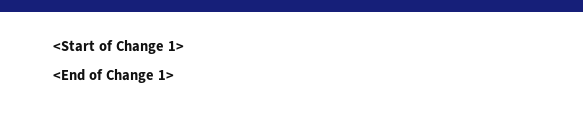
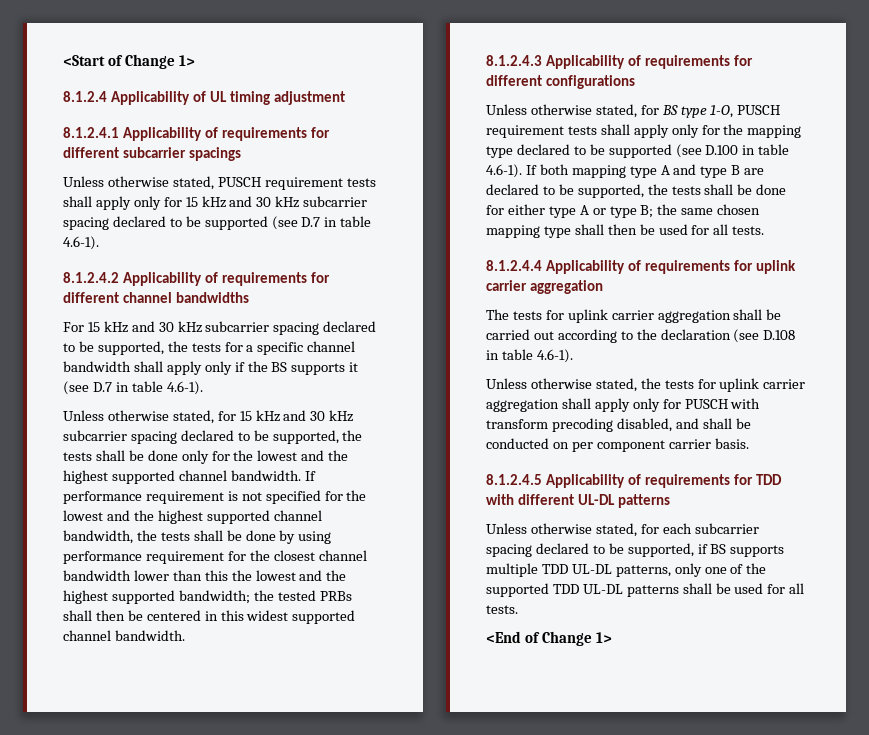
(184, 46) none -> [63,91,346,105] [63,127,331,141] [63,147,242,161] [63,176,376,190] [63,196,368,210] [63,216,372,230] [63,236,99,250] [63,272,331,286] [63,292,250,303] [63,321,377,335] [63,341,356,355] [63,361,359,375] [63,381,203,395] [63,410,354,424] [63,430,363,444] [63,450,349,464] [63,470,316,484] [63,490,367,504] [63,510,322,524] [63,530,332,544] [63,550,367,564] [63,570,347,581] [63,590,352,604] [63,610,356,624] [63,630,185,641] [486,55,754,69] [486,75,636,89] [486,104,781,118] [486,124,802,138] [486,144,790,158] [486,164,765,178] [486,184,787,198] [486,204,761,218] [486,224,765,238] [486,260,797,274] [486,280,604,294] [486,309,782,323] [486,329,796,343] [486,349,573,363] [486,378,806,392] [486,398,761,412] [486,418,751,432] [486,438,749,452] [486,474,783,488] [486,494,671,508] [486,523,759,537] [486,543,785,557] [486,563,767,577] [486,583,805,597] [486,605,518,614] // 8.1.2.4 Applicability of UL timing adjustment // 8.1.2.4.1 Applicability of requirements for different subcarrier spacings // Unless otherwise stated, PUSCH requirement tests shall apply only for 15 kHz and 30 kHz subcarrier spacing declared to be supported (see D.7 in table 4.6-1). // 8.1.2.4.2 Applicability of requirements for different channel bandwidths // For 15 kHz and 30 kHz subcarrier spacing declared to be supported, the tests for a specific channel bandwidth shall apply only if the BS supports it (see D.7 in table 4.6-1). // Unless otherwise stated, for 15 kHz and 30 kHz subcarrier spacing declared to be supported, the tests shall be done only for the lowest and the highest supported channel bandwidth. If performance requirement is not specified for the lowest and the highest supported channel bandwidth, the tests shall be done by using performance requirement for the closest channel bandwidth lower than this the lowest and the highest supported bandwidth; the tested PRBs shall then be centered in this widest supported channel bandwidth. // 8.1.2.4.3 Applicability of requirements for different configurations // Unless otherwise stated, for BS type 1-O, PUSCH requirement tests shall apply only for the mapping type declared to be supported (see D.100 in table 4.6-1). If both mapping type A and type B are declared to be supported, the tests shall be done for either type A or type B; the same chosen mapping type shall then be used for all tests. // 8.1.2.4.4 Applicability of requirements for uplink carrier aggregation // The tests for uplink carrier aggregation shall be carried out according to the declaration (see D.108 in table 4.6-1). // Unless otherwise stated, the tests for uplink carrier aggregation shall apply only for PUSCH with transform precoding disabled, and shall be conducted on per component carrier basis. // 8.1.2.4.5 Applicability of requirements for TDD with different UL-DL patterns // Unless otherwise stated, for each subcarrier spacing declared to be supported, if BS supports multiple TDD UL-DL patterns, only one of the supported TDD UL-DL patterns shall be used for all tests.

